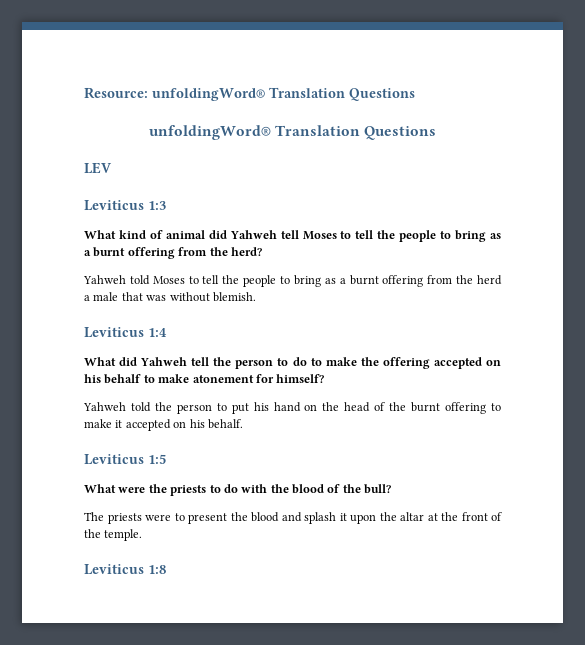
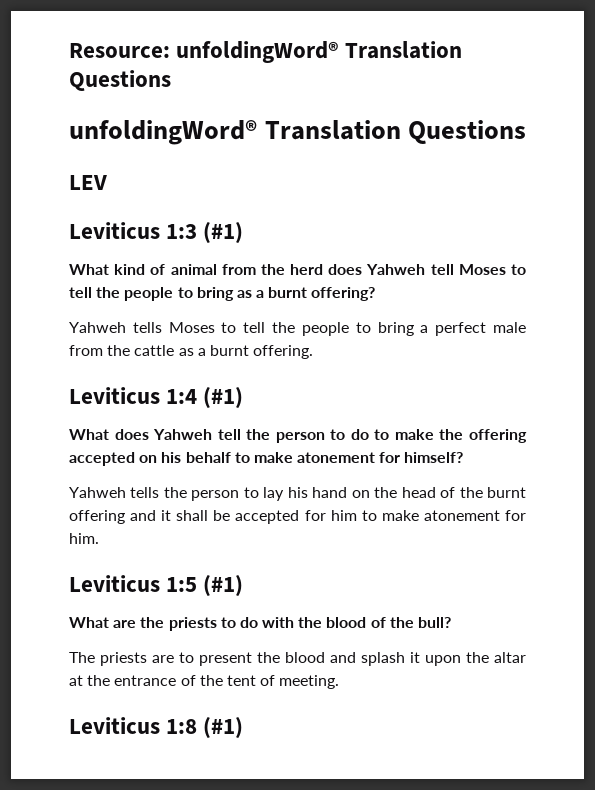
(166, 205) none -> [203,222,244,244] (#1)
[208,230,227,239] did -> [221,264,363,275] from the herd does
[127,247,262,259] [83,275,503,287] [84,292,256,302] offering from the herd? // Yahweh told Moses to tell the people to bring as a burnt offering from the herd a male that was without blemish. -> [311,287,376,301] [69,322,526,336] [69,345,314,359] offering? // Yahweh tells Moses to tell the people to bring a perfect male from the cattle as a burnt offering.
[84,357,138,366] // What did -> [203,387,244,409] [69,429,149,440] (#1) // What does
[130,402,249,414] told the person to put -> [130,487,285,501] tells the person to lay
[491,403,502,411] [84,419,243,431] to make it accepted on his behalf. -> [130,510,526,524] [69,533,99,544] and it shall be accepted for him to make atonement for him.
[84,484,146,493] // What were -> [203,575,244,597] [69,617,137,628] (#1) // What are
[145,514,171,521] were -> [152,655,174,663] are
[461,512,502,521] [84,529,143,541] front of the temple. -> [114,675,340,689] entrance of the tent of meeting.
(166, 569) none -> [203,717,244,739] (#1)

